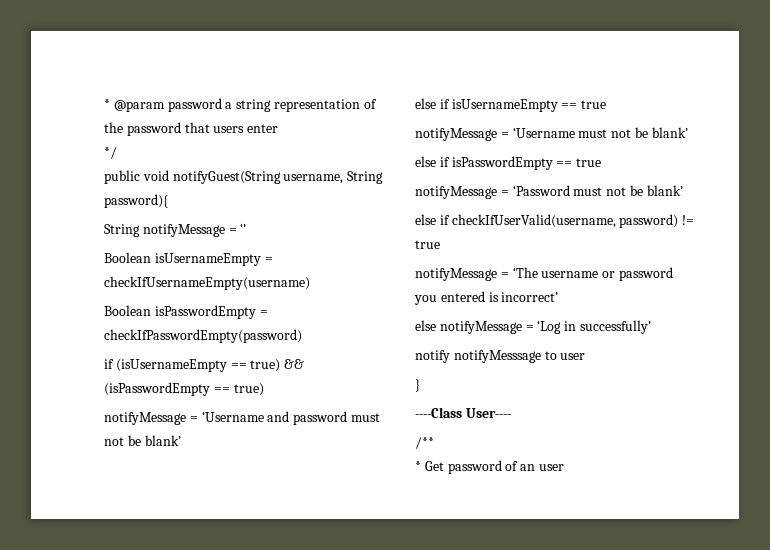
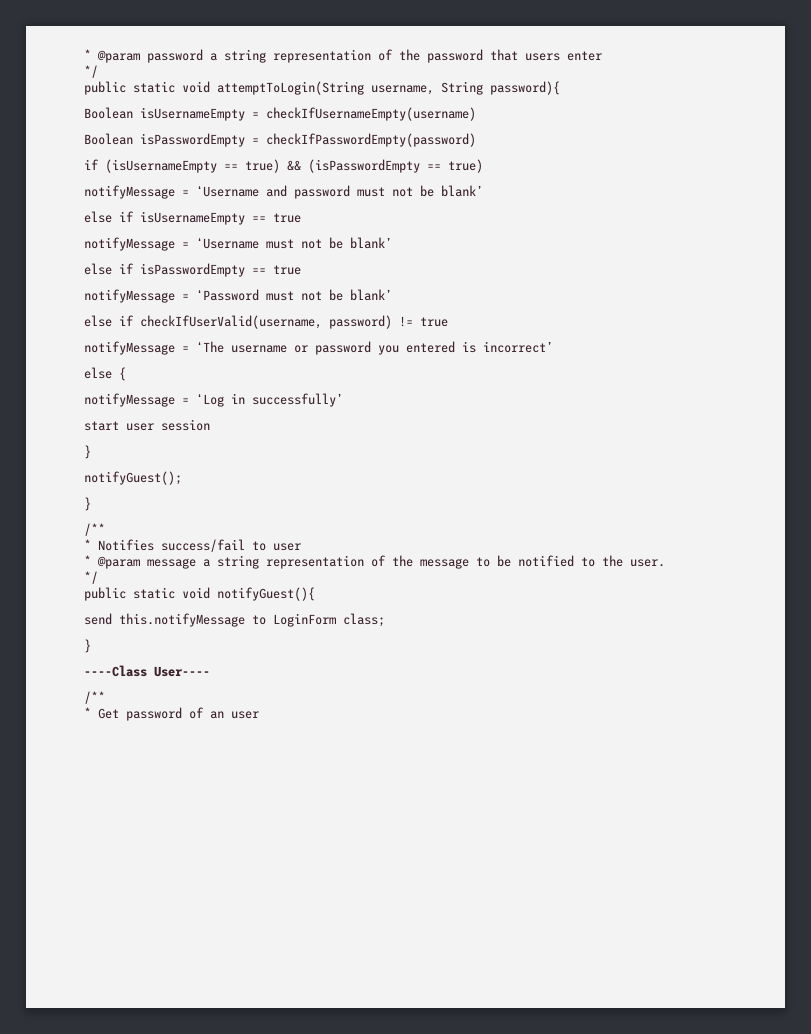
[142,170,281,184] void notifyGuest(String -> [133,81,364,95] static void attemptToLogin(String
[104,223,247,237] // String notifyMessage = ‘’ -> (560, 88) none
(436, 325) none -> [119,367,126,381] { //
[415,350,586,363] notify notifyMesssage to user -> [84,419,210,431] [84,445,91,459] [84,471,182,485] [84,497,91,511] [84,523,105,536] [84,539,301,552] [84,555,665,569] [84,571,98,584] [84,587,315,601] [84,613,385,627] start user session // } // notifyGuest(); // } // /** // * Notifies success/fail to user // * @param message a string representation of the message to be notified to the user. // */ // public static void notifyGuest(){ // send this.notifyMessage to LoginForm class;

